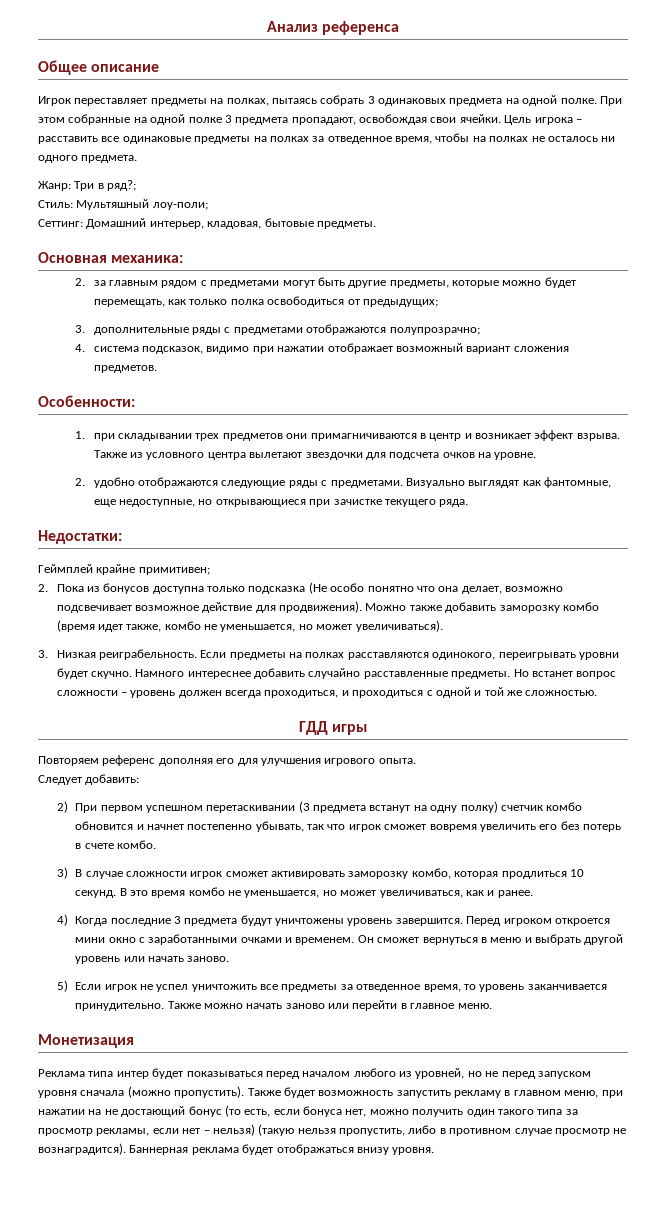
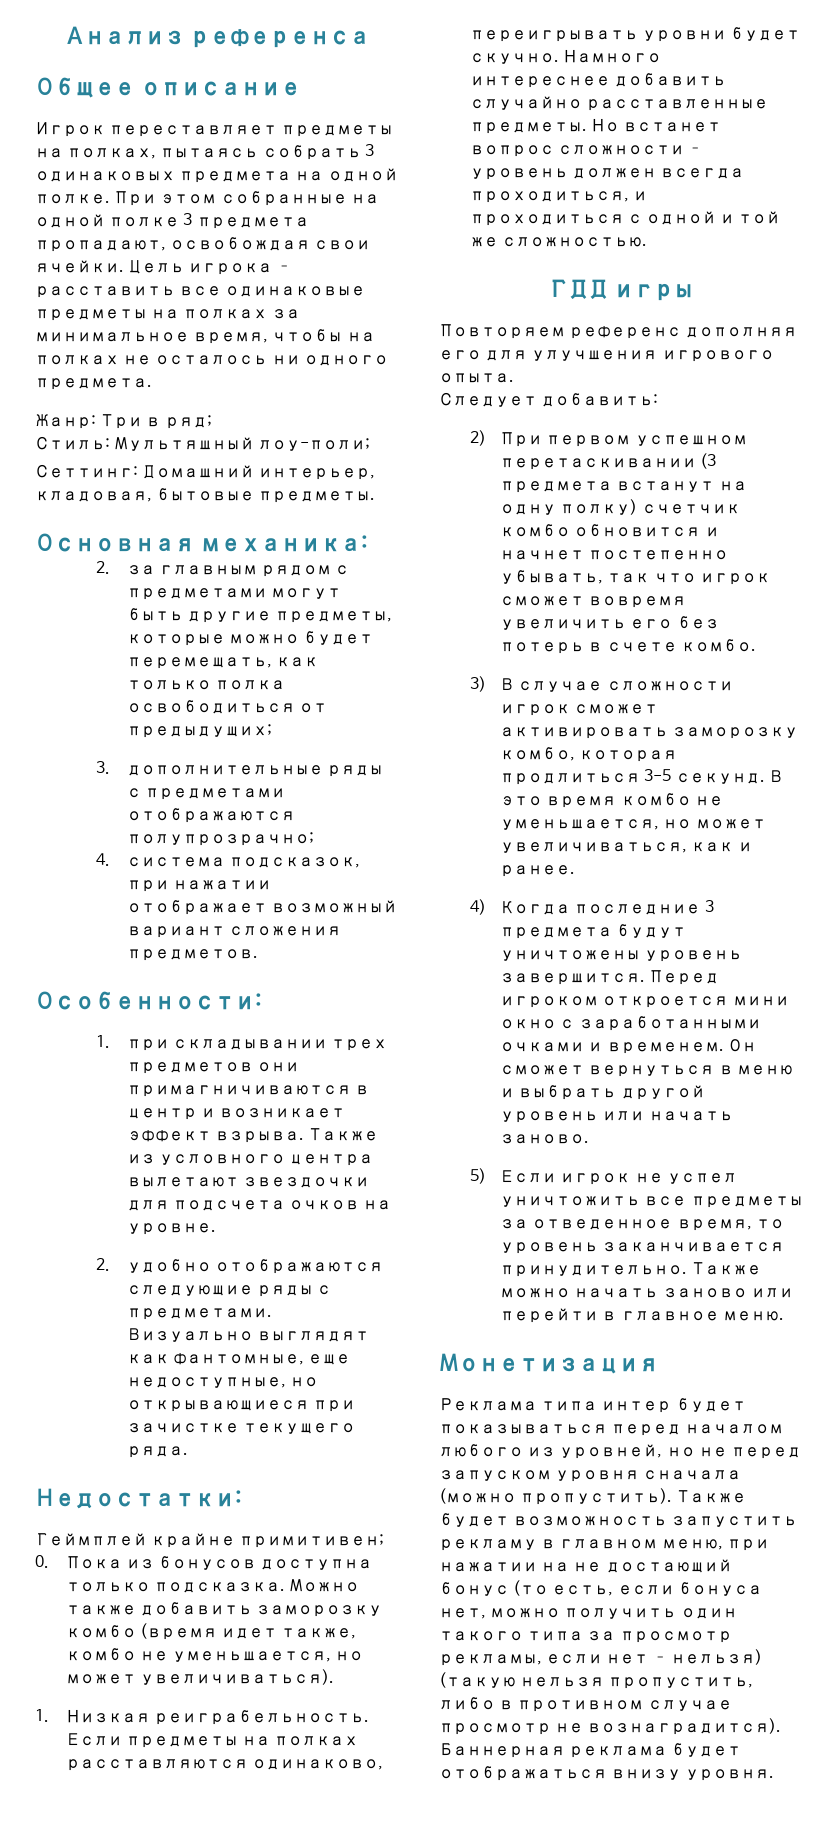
[327,136,392,144] отведенное -> [35,332,189,342] минимальное
[107,180,137,191] ряд?; -> [164,415,212,429] ряд;
[206,346,250,354] видимо -> (361, 862) none
[38,584,48,592] 2. -> [35,1555,49,1568] 0.
[248,582,564,594] [56,601,363,613] подсказка (Не особо понятно что она делает, возможно подсвечивает возможное действие для продвижения). -> [153,1582,285,1593] подсказка.
[38,650,48,658] 3. -> [35,1709,49,1722] 1.
[432,652,496,660] одинокого, -> [251,1759,383,1770] одинаково,
[569,869,584,877] 10 -> [644,769,672,781] 3-5

